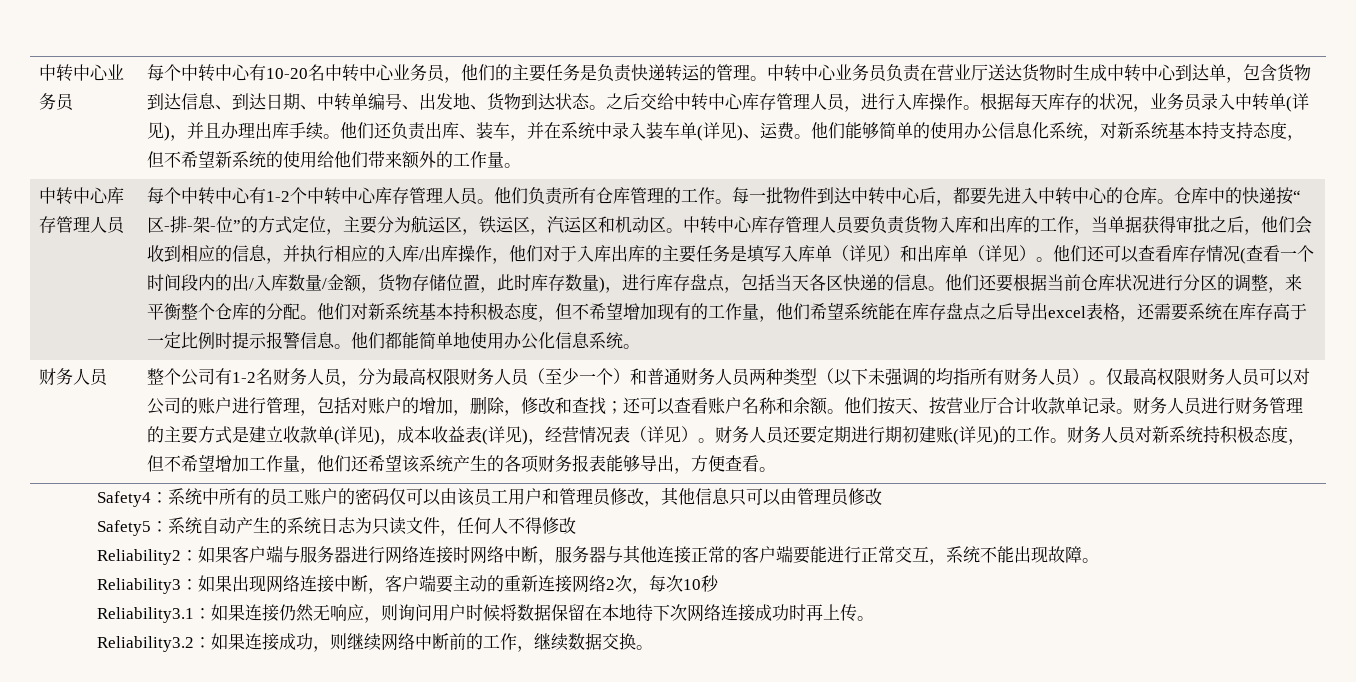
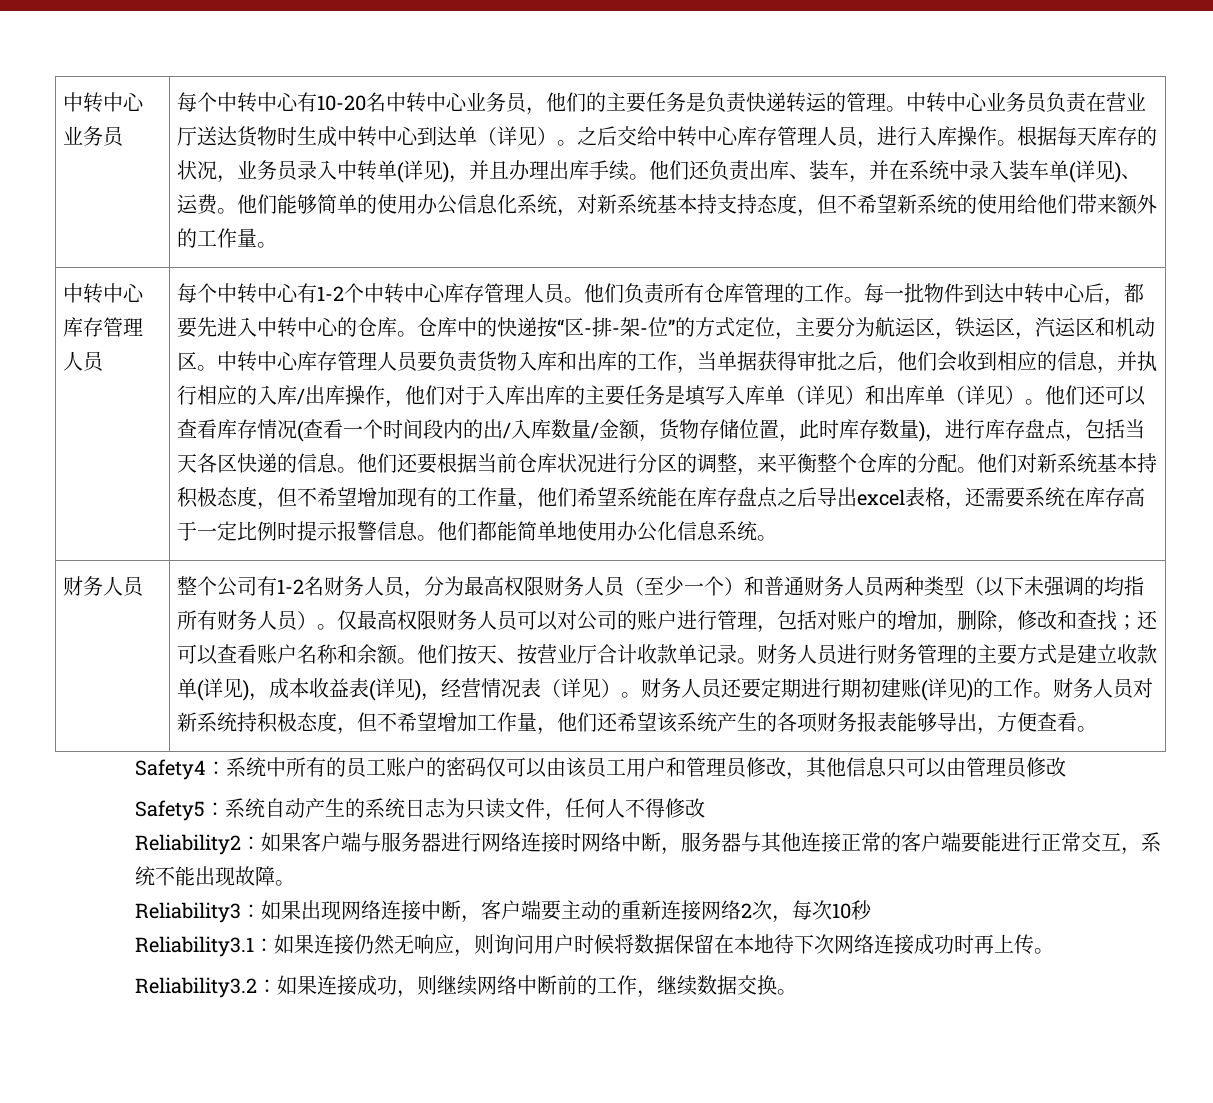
[1226,64,1312,83] [147,93,591,111] ，包含货物到达信息、到达日期、中转单编号、出发地、货物到达状态 -> [477,126,558,146] （详见）

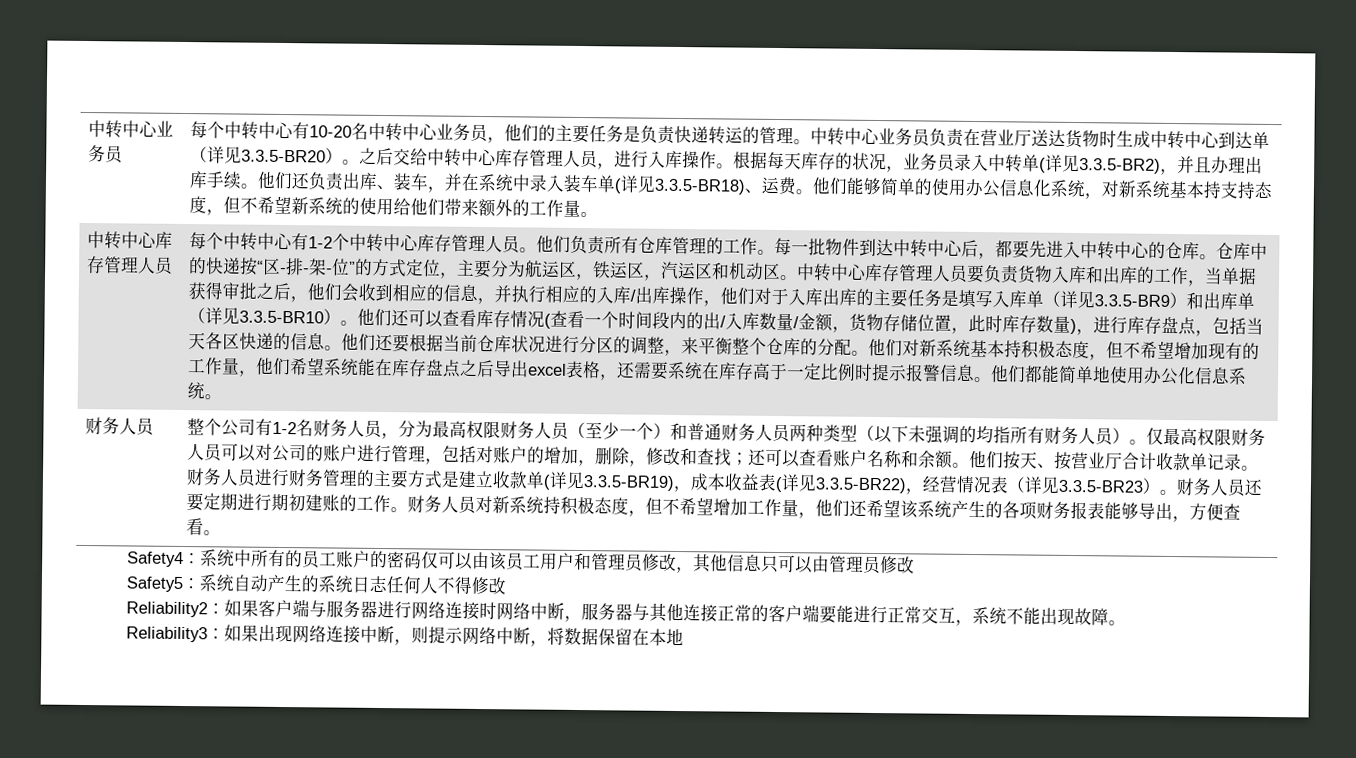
(538, 136) none -> [240,149,326,163] 3.3.5-BR20
[443,162,450,183] ) -> [1078,158,1161,174] 3.3.5-BR2)
[1115,162,1122,183] ) -> [653,178,746,195] 3.3.5-BR18)
(846, 395) none -> [1093,294,1170,307] 3.3.5-BR9
(1006, 395) none -> [238,310,324,324] 3.3.5-BR10
[243,680,250,701] ) -> [582,475,675,491] 3.3.5-BR19)
[415,680,422,701] ) -> [814,477,907,494] 3.3.5-BR22)
(602, 688) none -> [1057,479,1143,493] 3.3.5-BR23
[921,678,974,701] (详见) -> (340, 503) none
[444,798,565,821] 为只读文件， -> (388, 584) none
[480,900,872,923] [134,934,1054,957] [134,975,797,998] 客户端要主动的重新连接网络2次，每次10秒 // Reliability3.1：如果连接仍然无响应，则询问用户时候将数据保留在本地待下次网络连接成功时再上传。 // Reliability3.2：如果连接成功，则继续网络中断前的工作，继续数据交换。 -> [411,626,685,647] 则提示网络中断，将数据保留在本地

